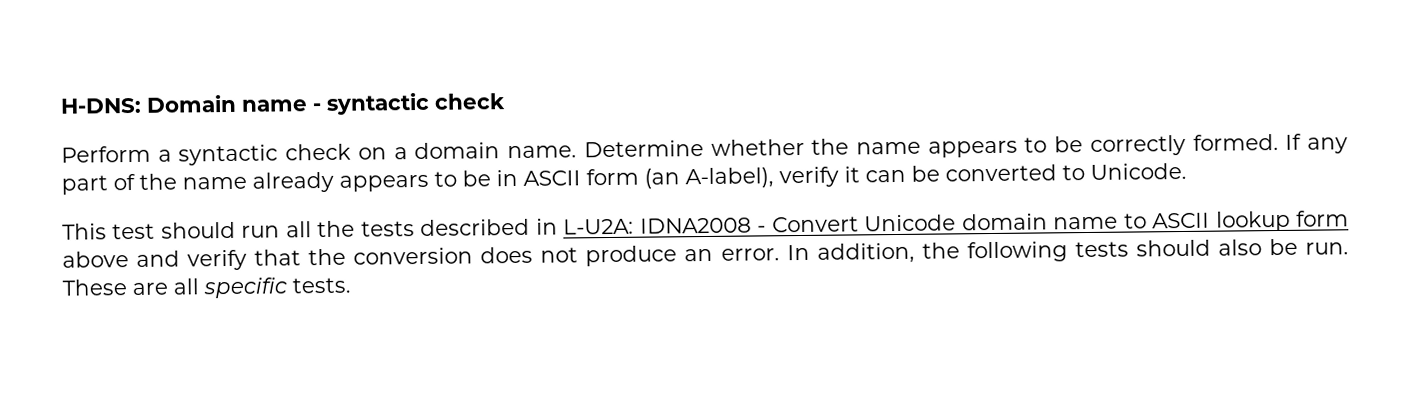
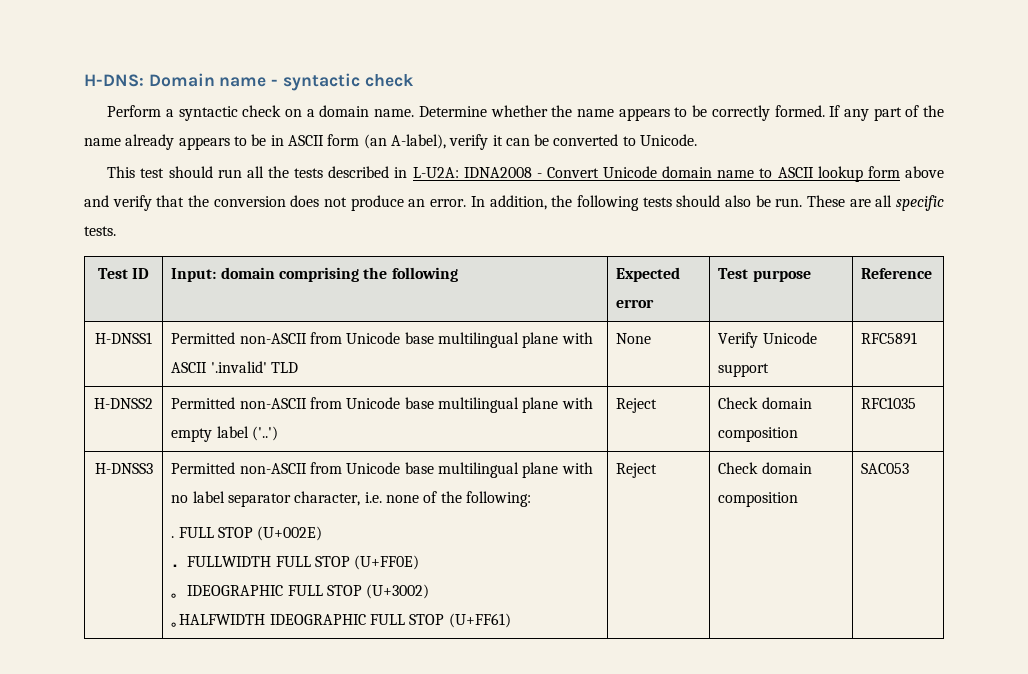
(351, 285) none -> [97,268,150,279] [171,267,458,282] [616,267,681,282] [616,299,655,308] [718,268,811,282] [861,268,933,279] [95,332,152,344] [171,332,593,348] [171,361,299,373] [616,333,652,344] [718,332,817,348] [718,363,770,377] [861,332,918,345] [94,398,153,409] [171,397,593,413] [171,426,279,442] [616,398,658,413] [718,397,812,409] [718,427,799,442] [861,397,917,409] [94,463,153,474] [171,462,593,478] [171,491,531,507] [171,526,323,541] [171,555,420,570] [171,584,430,599] [171,613,511,628] [616,463,658,478] [718,462,812,474] [718,492,799,507] [861,463,910,474] // Test ID | Input: domain comprising the following | Expected error | Test purpose | Reference // H-DNSS1 | Permitted non-ASCII from Unicode base multilingual plane with ASCII '.invalid' TLD | None | Verify Unicode support | RFC5891 // H-DNSS2 | Permitted non-ASCII from Unicode base multilingual plane with empty label ('..') | Reject | Check domain composition | RFC1035 // H-DNSS3 | Permitted non-ASCII from Unicode base multilingual plane with no label separator character, i.e. none of the following: // . FULL STOP (U+002E) // ．FULLWIDTH FULL STOP (U+FF0E) // 。IDEOGRAPHIC FULL STOP (U+3002) // ｡HALFWIDTH IDEOGRAPHIC FULL STOP (U+FF61) | Reject | Check domain composition | SAC053

